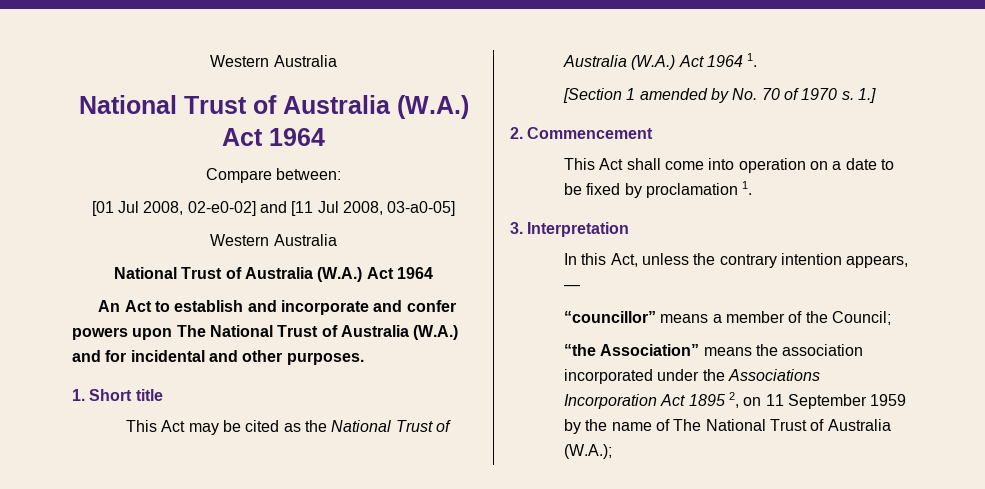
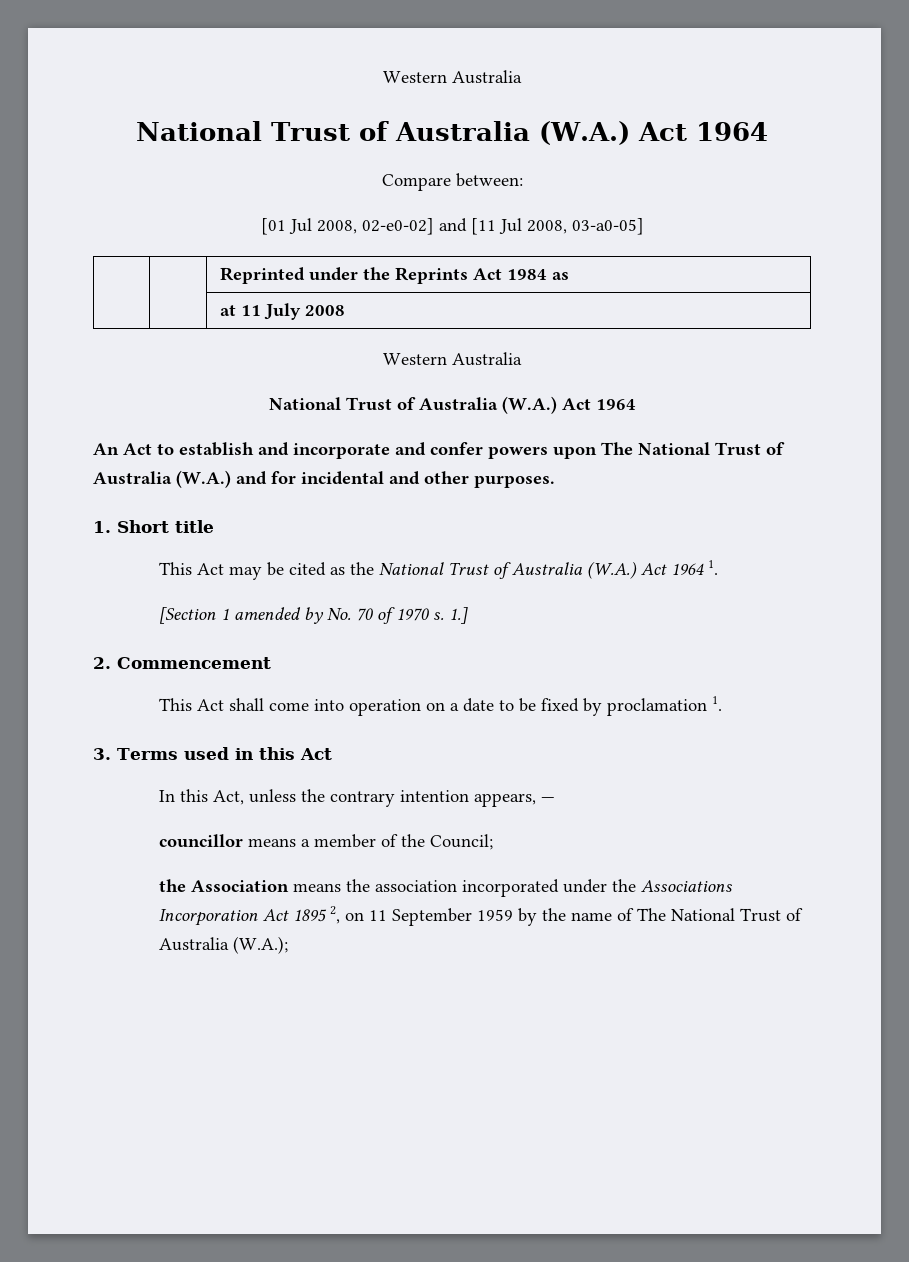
(456, 208) none -> [219,267,569,284] [219,303,345,320] // | | Reprinted under the Reprints Act 1984 as // | | at 11 July 2008
[527,222,630,237] Interpretation -> [117,747,332,760] Terms used in this Act
[563,311,656,323] “councillor” -> [158,834,243,848] councillor
[563,344,700,356] “the Association” -> [158,879,289,892] the Association

